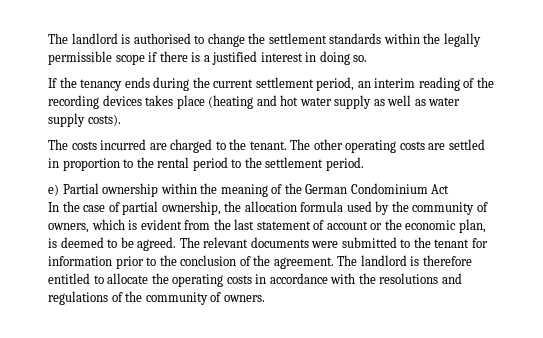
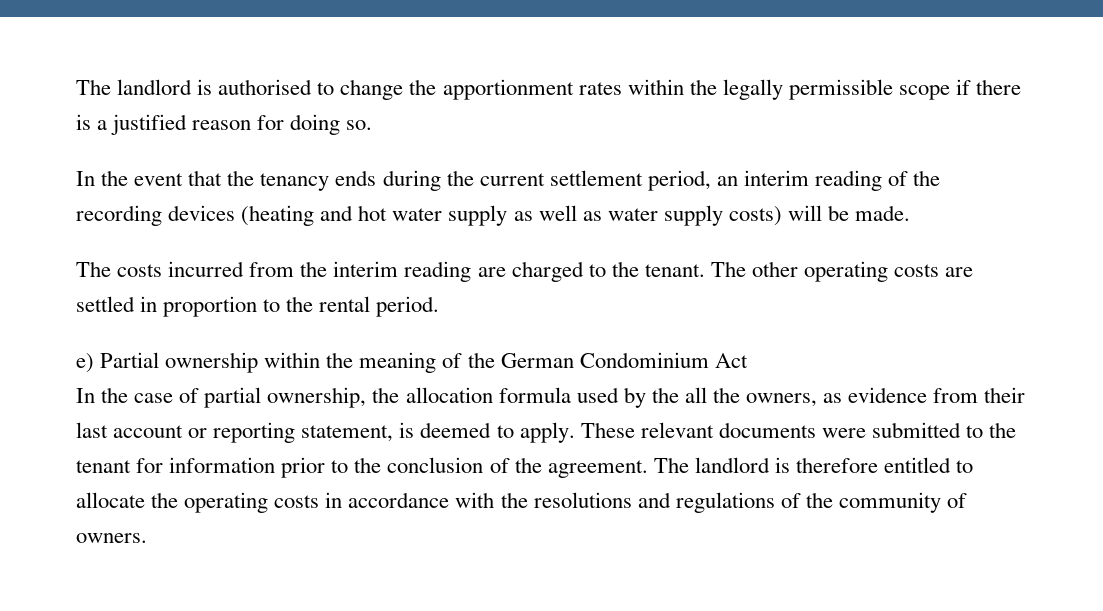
[268,33,382,44] settlement standards -> [442,79,622,100] apportionment rates
[260,52,317,62] interest in -> [192,115,285,130] reason for
[48,78,57,88] If -> [76,170,223,186] In the event that
[145,95,205,109] takes place -> (236, 213) none
[87,114,121,126] costs). -> [728,205,911,226] costs) will be made.
(147, 144) none -> [249,261,472,282] from the interim reading
[192,157,324,171] period to the settlement -> (371, 304) none
[412,202,488,215] [48,219,486,233] [48,237,200,251] community of owners, which is evident from the last statement of account or the economic plan, is deemed to be agreed. The -> [684,387,1026,407] [76,422,635,443] all the owners, as evidence from their last account or reporting statement, is deemed to apply. These

